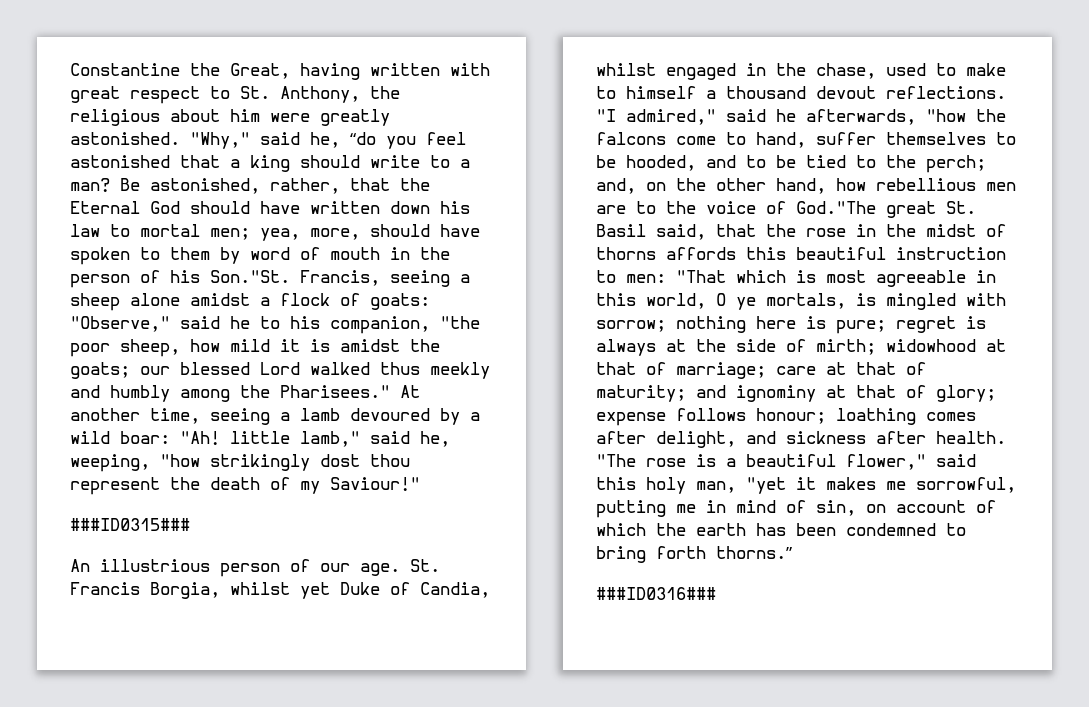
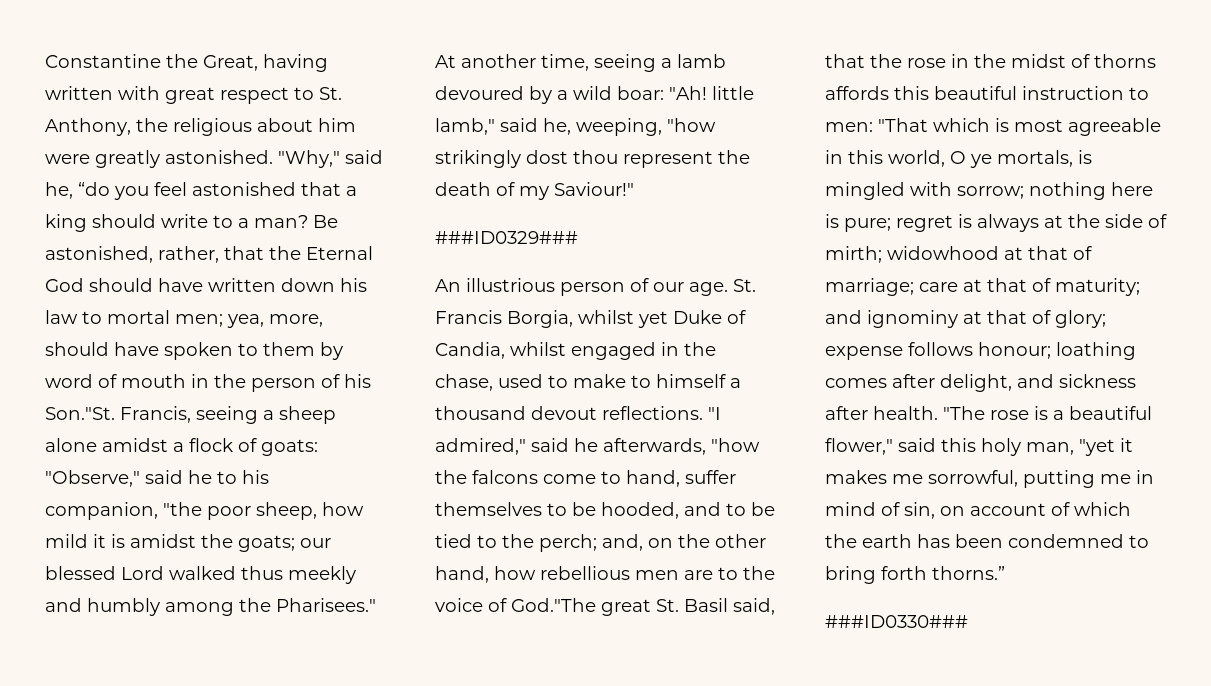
[70,518,190,531] ###ID0315### -> [435,231,578,244] ###ID0329###
[596,587,716,600] ###ID0316### -> [825,615,968,628] ###ID0330###

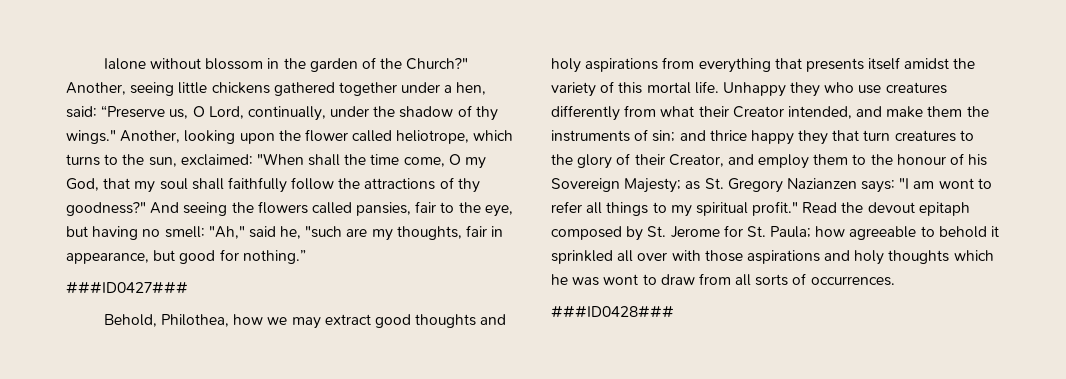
[45,54,328,72] [45,86,342,104] [45,118,356,136] [45,150,383,168] [45,182,357,200] [45,214,338,232] [45,246,373,263] [45,278,367,292] [45,310,323,328] [45,342,343,360] [45,374,371,392] [45,406,336,424] [45,438,318,456] [45,470,269,487] [45,502,364,520] [45,534,331,552] [45,566,356,584] [45,598,376,616] [435,54,726,72] [435,86,754,104] [435,118,716,136] [435,150,750,168] [435,182,634,200] [435,231,578,244] [435,278,756,296] [435,310,746,328] [435,342,716,360] [435,374,741,391] [435,406,721,420] [435,438,760,455] [435,470,736,487] [435,502,775,519] [435,534,766,552] [435,566,775,583] [435,598,775,616] [825,54,1156,68] [825,86,1149,100] [825,118,1161,136] [825,150,1092,168] [825,182,1153,200] [825,214,1167,232] [825,246,1092,263] [825,278,1140,296] [825,310,1106,328] [825,342,1136,360] [825,374,1136,392] [825,406,1152,420] [825,438,1133,456] [825,470,1154,488] [825,502,1131,519] [825,534,1149,548] [825,566,1005,584] [825,615,968,628] Constantine the Great, having written with great respect to St. Anthony, the religious about him were greatly astonished. "Why," said he, “do you feel astonished that a king should write to a man? Be astonished, rather, that the Eternal God should have written down his law to mortal men; yea, more, should have spoken to them by word of mouth in the person of his Son."St. Francis, seeing a sheep alone amidst a flock of goats: "Observe," said he to his companion, "the poor sheep, how mild it is amidst the goats; our blessed Lord walked thus meekly and humbly among the Pharisees." At another time, seeing a lamb devoured by a wild boar: "Ah! little lamb," said he, weeping, "how strikingly dost thou represent the death of my Saviour!" // ###ID0329### // An illustrious person of our age. St. Francis Borgia, whilst yet Duke of Candia, whilst engaged in the chase, used to make to himself a thousand devout reflections. "I admired," said he afterwards, "how the falcons come to hand, suffer themselves to be hooded, and to be tied to the perch; and, on the other hand, how rebellious men are to the voice of God."The great St. Basil said, that the rose in the midst of thorns affords this beautiful instruction to men: "That which is most agreeable in this world, O ye mortals, is mingled with sorrow; nothing here is pure; regret is always at the side of mirth; widowhood at that of marriage; care at that of maturity; and ignominy at that of glory; expense follows honour; loathing comes after delight, and sickness after health. "The rose is a beautiful flower," said this holy man, "yet it makes me sorrowful, putting me in mind of sin, on account of which the earth has been condemned to bring forth thorns.” // ###ID0330### -> [103,57,469,72] [66,82,487,96] [66,105,498,121] [66,129,514,144] [66,153,487,169] [66,177,480,193] [66,201,513,217] [66,225,504,241] [66,249,306,264] [66,281,188,294] [103,314,507,329] [551,57,976,73] [551,81,947,97] [551,105,989,121] [551,129,974,145] [551,153,988,169] [551,178,992,193] [551,201,970,217] [551,225,1000,241] [551,250,994,265] [551,273,895,286] [551,305,674,318] Ialone without blossom in the garden of the Church?" Another, seeing little chickens gathered together under a hen, said: “Preserve us, O Lord, continually, under the shadow of thy wings." Another, looking upon the flower called heliotrope, which turns to the sun, exclaimed: "When shall the time come, O my God, that my soul shall faithfully follow the attractions of thy goodness?" And seeing the flowers called pansies, fair to the eye, but having no smell: "Ah," said he, "such are my thoughts, fair in appearance, but good for nothing.” // ###ID0427### // Behold, Philothea, how we may extract good thoughts and holy aspirations from everything that presents itself amidst the variety of this mortal life. Unhappy they who use creatures differently from what their Creator intended, and make them the instruments of sin; and thrice happy they that turn creatures to the glory of their Creator, and employ them to the honour of his Sovereign Majesty; as St. Gregory Nazianzen says: "I am wont to refer all things to my spiritual profit." Read the devout epitaph composed by St. Jerome for St. Paula; how agreeable to behold it sprinkled all over with those aspirations and holy thoughts which he was wont to draw from all sorts of occurrences. // ###ID0428###

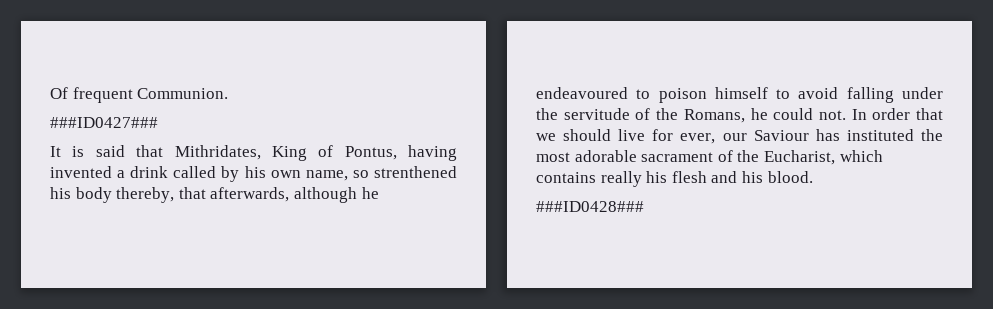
[103,57,469,72] [66,82,487,96] [66,105,498,121] [66,129,514,144] [66,153,487,169] [66,177,480,193] [66,201,513,217] [66,225,504,241] [66,249,306,264] [66,281,188,294] [103,314,507,329] [551,57,976,73] [551,81,947,97] [551,105,989,121] [551,129,974,145] [551,153,988,169] [551,178,992,193] [551,201,970,217] [551,225,1000,241] [551,250,994,265] [551,273,895,286] Ialone without blossom in the garden of the Church?" Another, seeing little chickens gathered together under a hen, said: “Preserve us, O Lord, continually, under the shadow of thy wings." Another, looking upon the flower called heliotrope, which turns to the sun, exclaimed: "When shall the time come, O my God, that my soul shall faithfully follow the attractions of thy goodness?" And seeing the flowers called pansies, fair to the eye, but having no smell: "Ah," said he, "such are my thoughts, fair in appearance, but good for nothing.” // ###ID0427### // Behold, Philothea, how we may extract good thoughts and holy aspirations from everything that presents itself amidst the variety of this mortal life. Unhappy they who use creatures differently from what their Creator intended, and make them the instruments of sin; and thrice happy they that turn creatures to the glory of their Creator, and employ them to the honour of his Sovereign Majesty; as St. Gregory Nazianzen says: "I am wont to refer all things to my spiritual profit." Read the devout epitaph composed by St. Jerome for St. Paula; how agreeable to behold it sprinkled all over with those aspirations and holy thoughts which he was wont to draw from all sorts of occurrences. -> [50,87,229,103] [50,117,158,128] [50,145,457,161] [50,166,457,182] [50,187,379,203] [536,87,943,103] [536,108,943,123] [536,129,943,144] [536,150,883,165] [536,171,813,187] Of frequent Communion. // ###ID0427### // It is said that Mithridates, King of Pontus, having invented a drink called by his own name, so strenthened his body thereby, that afterwards, although he endeavoured to poison himself to avoid falling under the servitude of the Romans, he could not. In order that we should live for ever, our Saviour has instituted the most adorable sacrament of the Eucharist, which contains really his flesh and his blood.

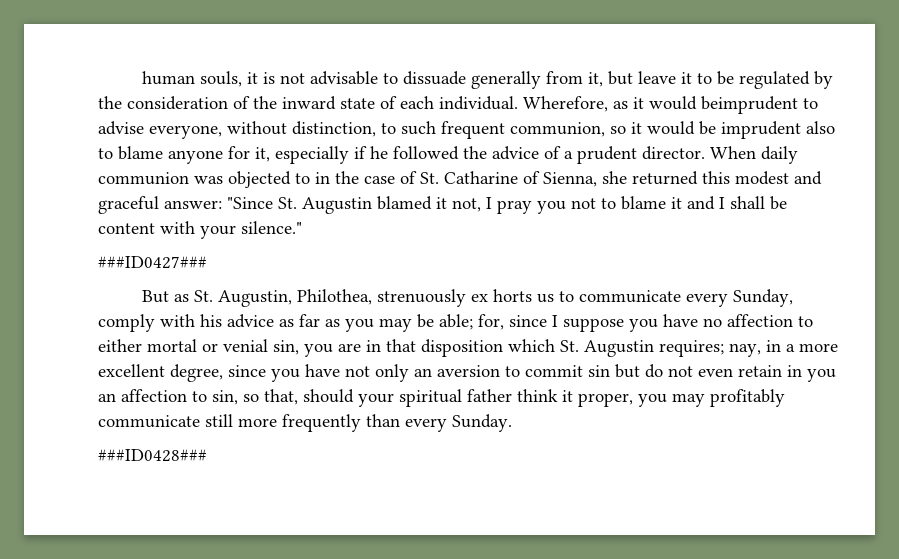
[50,87,229,103] [50,117,158,128] [50,145,457,161] [50,166,457,182] [50,187,379,203] [536,87,943,103] [536,108,943,123] [536,129,943,144] [536,150,883,165] [536,171,813,187] Of frequent Communion. // ###ID0427### // It is said that Mithridates, King of Pontus, having invented a drink called by his own name, so strenthened his body thereby, that afterwards, although he endeavoured to poison himself to avoid falling under the servitude of the Romans, he could not. In order that we should live for ever, our Saviour has instituted the most adorable sacrament of the Eucharist, which contains really his flesh and his blood. -> [141,71,833,89] [98,96,818,114] [98,121,835,139] [98,146,798,164] [98,171,822,188] [98,196,787,214] [98,221,302,239] [98,256,207,269] [141,289,793,307] [98,314,813,332] [98,339,838,357] [98,364,836,382] [98,389,785,407] [98,414,512,432] human souls, it is not advisable to dissuade generally from it, but leave it to be regulated by the consideration of the inward state of each individual. Wherefore, as it would beimprudent to advise everyone, without distinction, to such frequent communion, so it would be imprudent also to blame anyone for it, especially if he followed the advice of a prudent director. When daily communion was objected to in the case of St. Catharine of Sienna, she returned this modest and graceful answer: "Since St. Augustin blamed it not, I pray you not to blame it and I shall be content with your silence." // ###ID0427### // But as St. Augustin, Philothea, strenuously ex horts us to communicate every Sunday, comply with his advice as far as you may be able; for, since I suppose you have no affection to either mortal or venial sin, you are in that disposition which St. Augustin requires; nay, in a more excellent degree, since you have not only an aversion to commit sin but do not even retain in you an affection to sin, so that, should your spiritual father think it proper, you may profitably communicate still more frequently than every Sunday.

